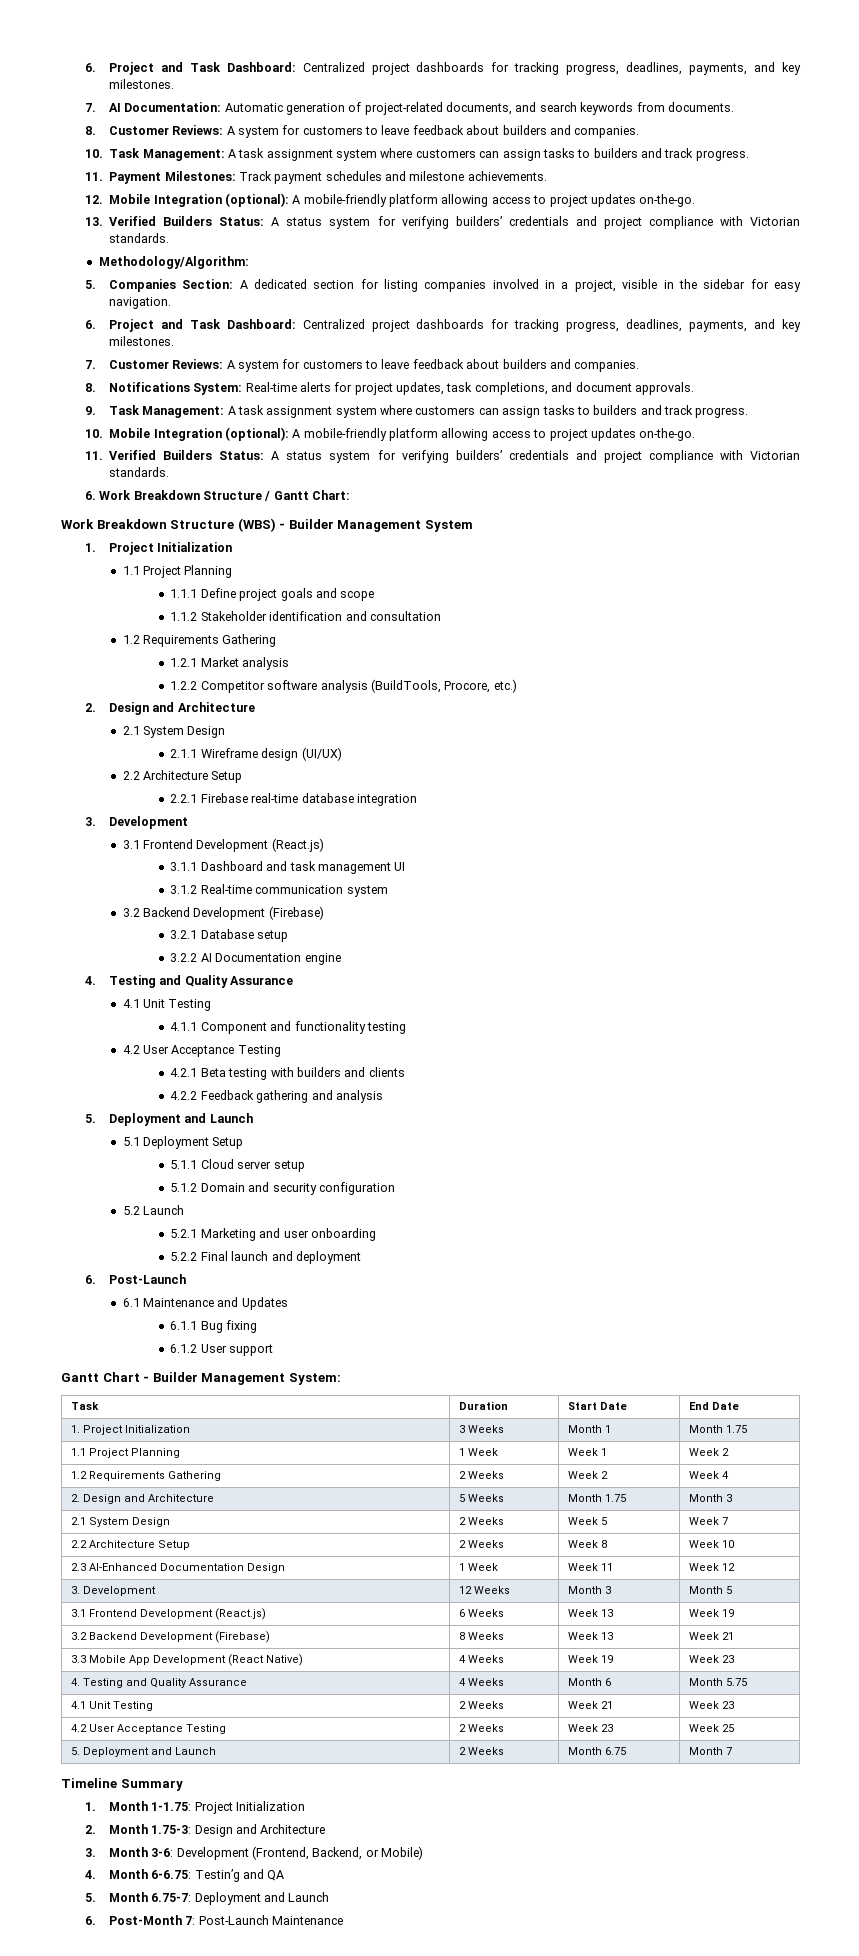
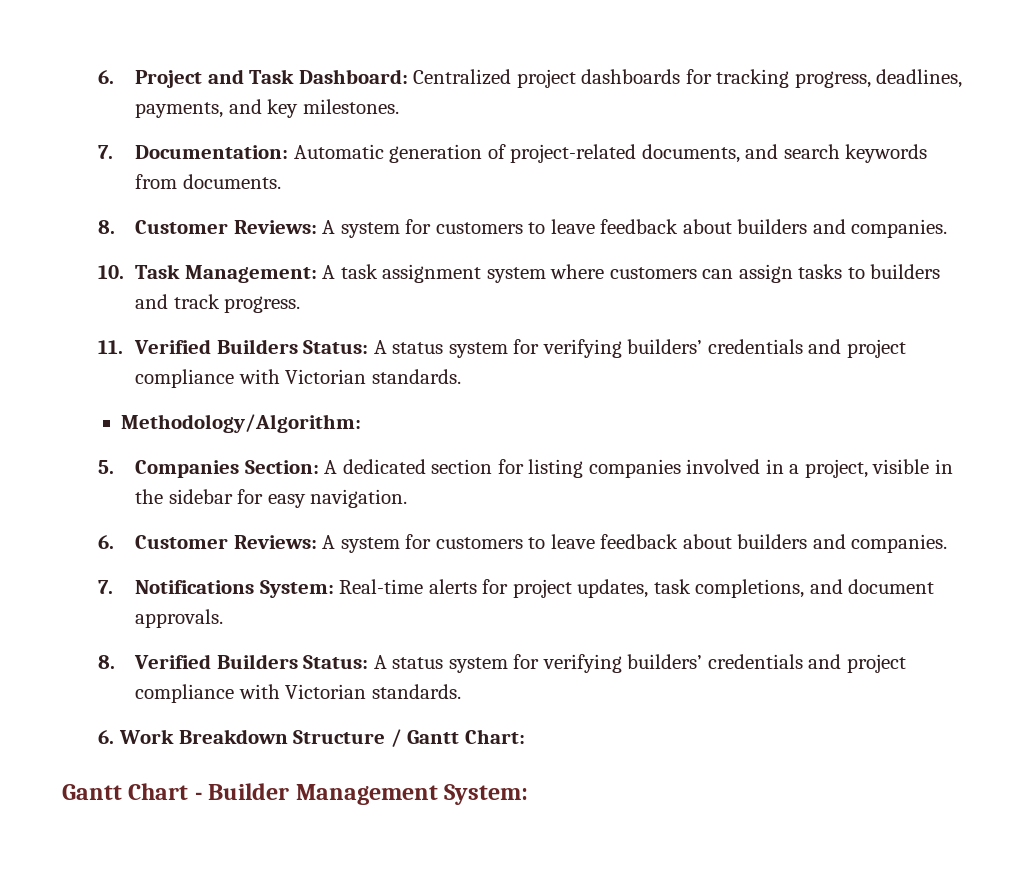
[108,103,121,112] AI -> (114, 152) none
[109,171,547,184] [84,193,696,207] [84,217,103,226] Payment Milestones: Track payment schedules and milestone achievements. // 12. Mobile Integration (optional): A mobile-friendly platform allowing access to project updates on-the-go. // 13. -> (124, 347) none
[108,319,801,332] [108,336,174,346] [84,360,96,369] Project and Task Dashboard: Centralized project dashboards for tracking progress, deadlines, payments, and key milestones. // 7. -> (115, 542) none
[84,383,96,392] 8. -> [98,580,114,594] 7.
[84,405,749,418] [84,427,696,441] [84,451,103,460] 9. Task Management: A task assignment system where customers can assign tasks to builders and track progress. // 10. Mobile Integration (optional): A mobile-friendly platform allowing access to project updates on-the-go. // 11. -> [98,655,116,669] 8.
[61,518,473,532] [84,542,233,555] [122,565,233,578] [170,588,375,601] [170,611,441,621] [122,634,277,647] [170,657,290,670] [170,679,517,693] [84,702,255,715] [122,726,226,738] [170,747,342,761] [122,770,243,783] [170,793,417,806] [84,816,188,829] [122,838,324,852] [170,861,406,874] [170,884,388,897] [122,906,324,920] [170,929,289,942] [170,953,341,965] [84,975,293,988] [122,999,212,1011] [170,1021,406,1034] [122,1045,281,1057] [170,1067,405,1080] [170,1090,383,1103] [84,1113,253,1126] [122,1136,244,1149] [170,1159,305,1172] [170,1182,395,1195] [122,1205,184,1215] [170,1228,376,1241] [170,1251,361,1264] [84,1274,186,1284] [122,1297,288,1310] [170,1320,258,1333] [170,1344,274,1356] // Work Breakdown Structure (WBS) - Builder Management System // 1. Project Initialization // 1.1 Project Planning // 1.1.1 Define project goals and scope // 1.1.2 Stakeholder identification and consultation // 1.2 Requirements Gathering // 1.2.1 Market analysis // 1.2.2 Competitor software analysis (BuildTools, Procore, etc.) // 2. Design and Architecture // 2.1 System Design // 2.1.1 Wireframe design (UI/UX) // 2.2 Architecture Setup // 2.2.1 Firebase real-time database integration // 3. Development // 3.1 Frontend Development (React.js) // 3.1.1 Dashboard and task management UI // 3.1.2 Real-time communication system // 3.2 Backend Development (Firebase) // 3.2.1 Database setup // 3.2.2 AI Documentation engine // 4. Testing and Quality Assurance // 4.1 Unit Testing // 4.1.1 Component and functionality testing // 4.2 User Acceptance Testing // 4.2.1 Beta testing with builders and clients // 4.2.2 Feedback gathering and analysis // 5. Deployment and Launch // 5.1 Deployment Setup // 5.1.1 Cloud server setup // 5.1.2 Domain and security configuration // 5.2 Launch // 5.2.1 Marketing and user onboarding // 5.2.2 Final launch and deployment // 6. Post-Launch // 6.1 Maintenance and Updates // 6.1.1 Bug fixing // 6.1.2 User support -> (525, 736) none
[70,1402,99,1410] [458,1401,508,1410] [567,1402,627,1410] [688,1402,739,1410] [70,1425,190,1435] [458,1425,504,1433] [567,1425,611,1433] [688,1425,747,1433] [70,1448,180,1458] [458,1448,498,1456] [567,1448,607,1456] [688,1448,729,1456] [70,1471,221,1481] [458,1471,504,1479] [567,1471,608,1479] [688,1471,729,1479] [70,1494,214,1504] [458,1494,504,1502] [567,1494,626,1502] [688,1494,732,1502] [70,1517,170,1527] [458,1517,504,1525] [567,1517,607,1525] [688,1517,728,1525] [70,1540,190,1550] [458,1540,504,1548] [567,1540,607,1548] [688,1540,734,1548] [70,1563,285,1573] [458,1563,498,1571] [567,1563,613,1571] [688,1563,735,1571] [70,1586,156,1596] [458,1586,510,1594] [567,1586,611,1594] [688,1586,732,1594] [70,1608,266,1620] [458,1609,504,1617] [567,1609,613,1617] [688,1609,734,1617] [70,1631,270,1643] [458,1632,504,1640] [567,1632,613,1640] [688,1632,734,1640] [70,1654,303,1666] [458,1655,504,1663] [567,1655,613,1663] [688,1655,734,1663] [70,1678,247,1688] [458,1678,504,1686] [567,1678,611,1686] [688,1678,747,1686] [70,1701,153,1711] [458,1701,504,1709] [567,1701,613,1709] [688,1701,734,1709] [70,1724,226,1734] [458,1724,504,1732] [567,1724,613,1732] [688,1724,734,1732] [70,1747,216,1757] [458,1747,504,1755] [567,1747,626,1755] [688,1747,732,1755] [61,1778,183,1791] [84,1801,305,1814] [84,1824,326,1837] [84,1846,424,1860] [84,1869,285,1882] [84,1892,330,1905] [84,1915,343,1925] // Task | Duration | Start Date | End Date // 1. Project Initialization | 3 Weeks | Month 1 | Month 1.75 // 1.1 Project Planning | 1 Week | Week 1 | Week 2 // 1.2 Requirements Gathering | 2 Weeks | Week 2 | Week 4 // 2. Design and Architecture | 5 Weeks | Month 1.75 | Month 3 // 2.1 System Design | 2 Weeks | Week 5 | Week 7 // 2.2 Architecture Setup | 2 Weeks | Week 8 | Week 10 // 2.3 AI-Enhanced Documentation Design | 1 Week | Week 11 | Week 12 // 3. Development | 12 Weeks | Month 3 | Month 5 // 3.1 Frontend Development (React.js) | 6 Weeks | Week 13 | Week 19 // 3.2 Backend Development (Firebase) | 8 Weeks | Week 13 | Week 21 // 3.3 Mobile App Development (React Native) | 4 Weeks | Week 19 | Week 23 // 4. Testing and Quality Assurance | 4 Weeks | Month 6 | Month 5.75 // 4.1 Unit Testing | 2 Weeks | Week 21 | Week 23 // 4.2 User Acceptance Testing | 2 Weeks | Week 23 | Week 25 // 5. Deployment and Launch | 2 Weeks | Month 6.75 | Month 7 // Timeline Summary // 1. Month 1-1.75: Project Initialization // 2. Month 1.75-3: Design and Architecture // 3. Month 3-6: Development (Frontend, Backend, or Mobile) // 4. Month 6-6.75: Testin’g and QA // 5. Month 6.75-7: Deployment and Launch // 6. Post-Month 7: Post-Launch Maintenance -> (529, 794) none

